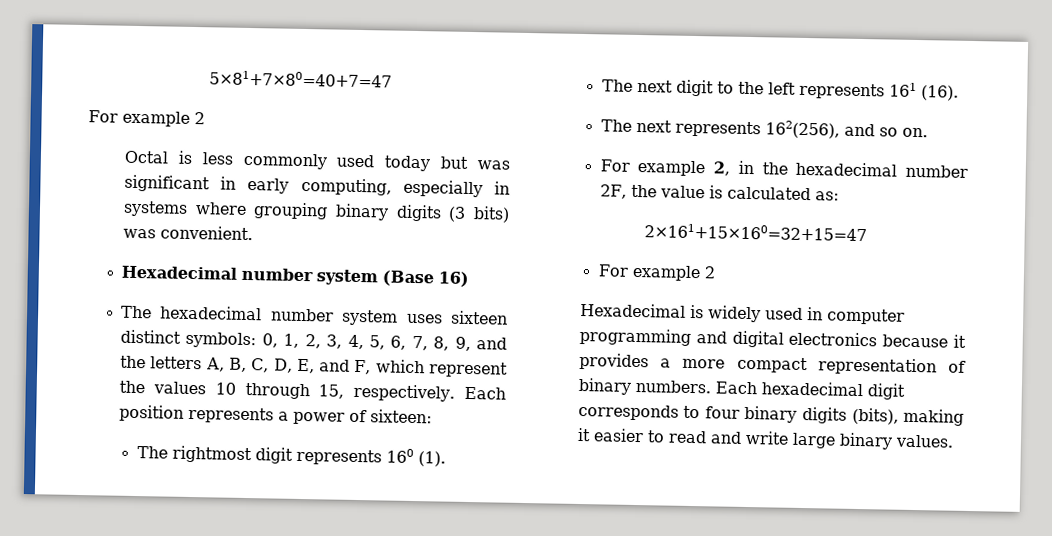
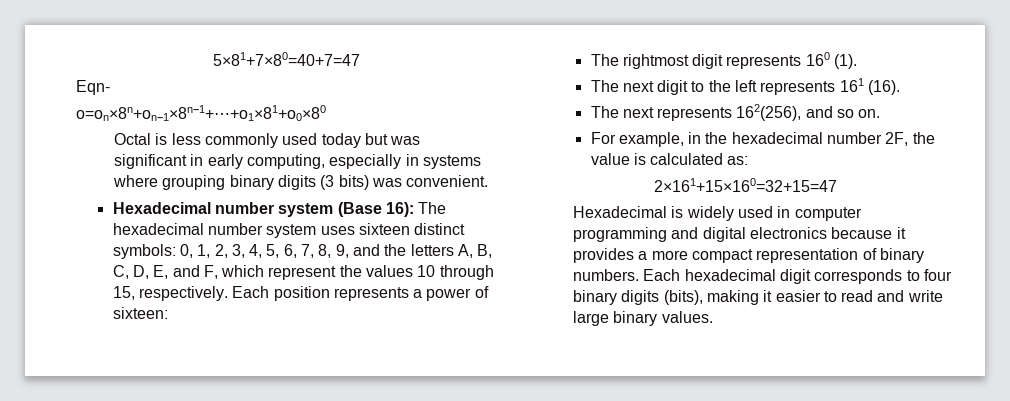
[88,110,205,127] For example 2 -> [76,80,110,95] [76,105,326,121] Eqn- // o=on×8n+on−1×8n−1+⋯+o1×81+o0×80
[438,271,470,287] 16) // -> [385,202,414,217] 16):
[637,159,731,177] example 2, -> [618,132,684,147] example,
[597,264,716,282] // For example 2 -> (837, 185) none

